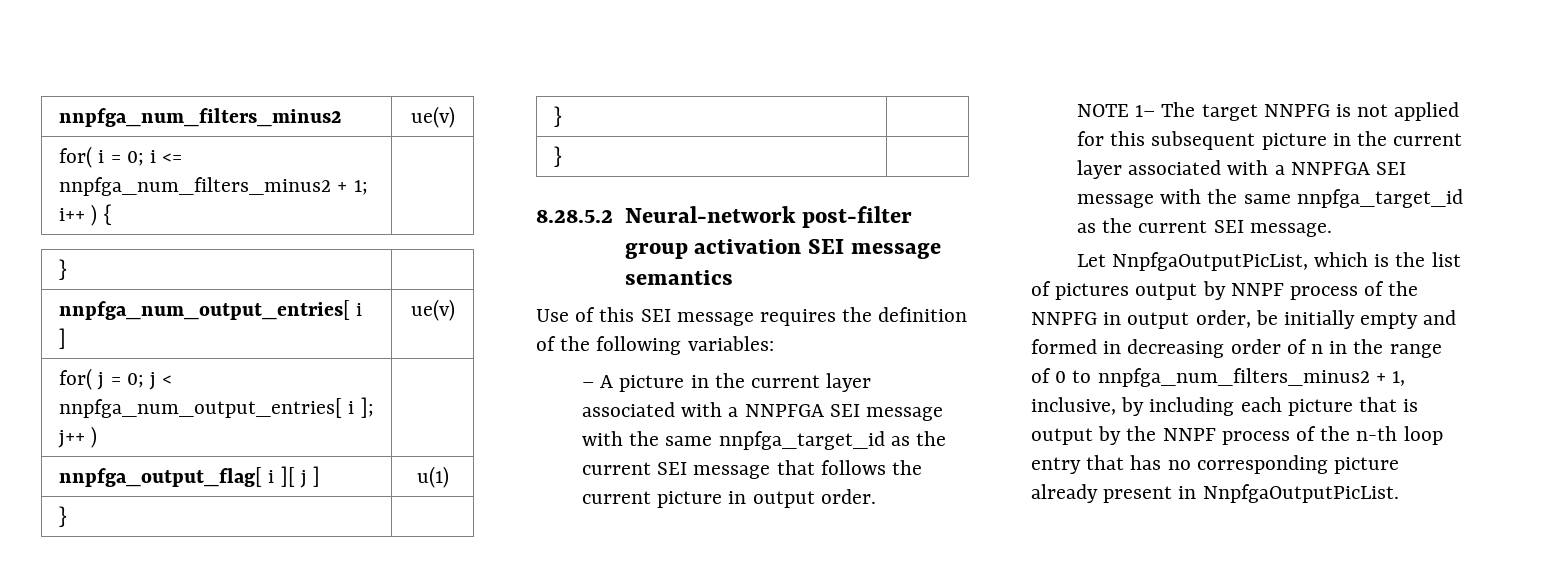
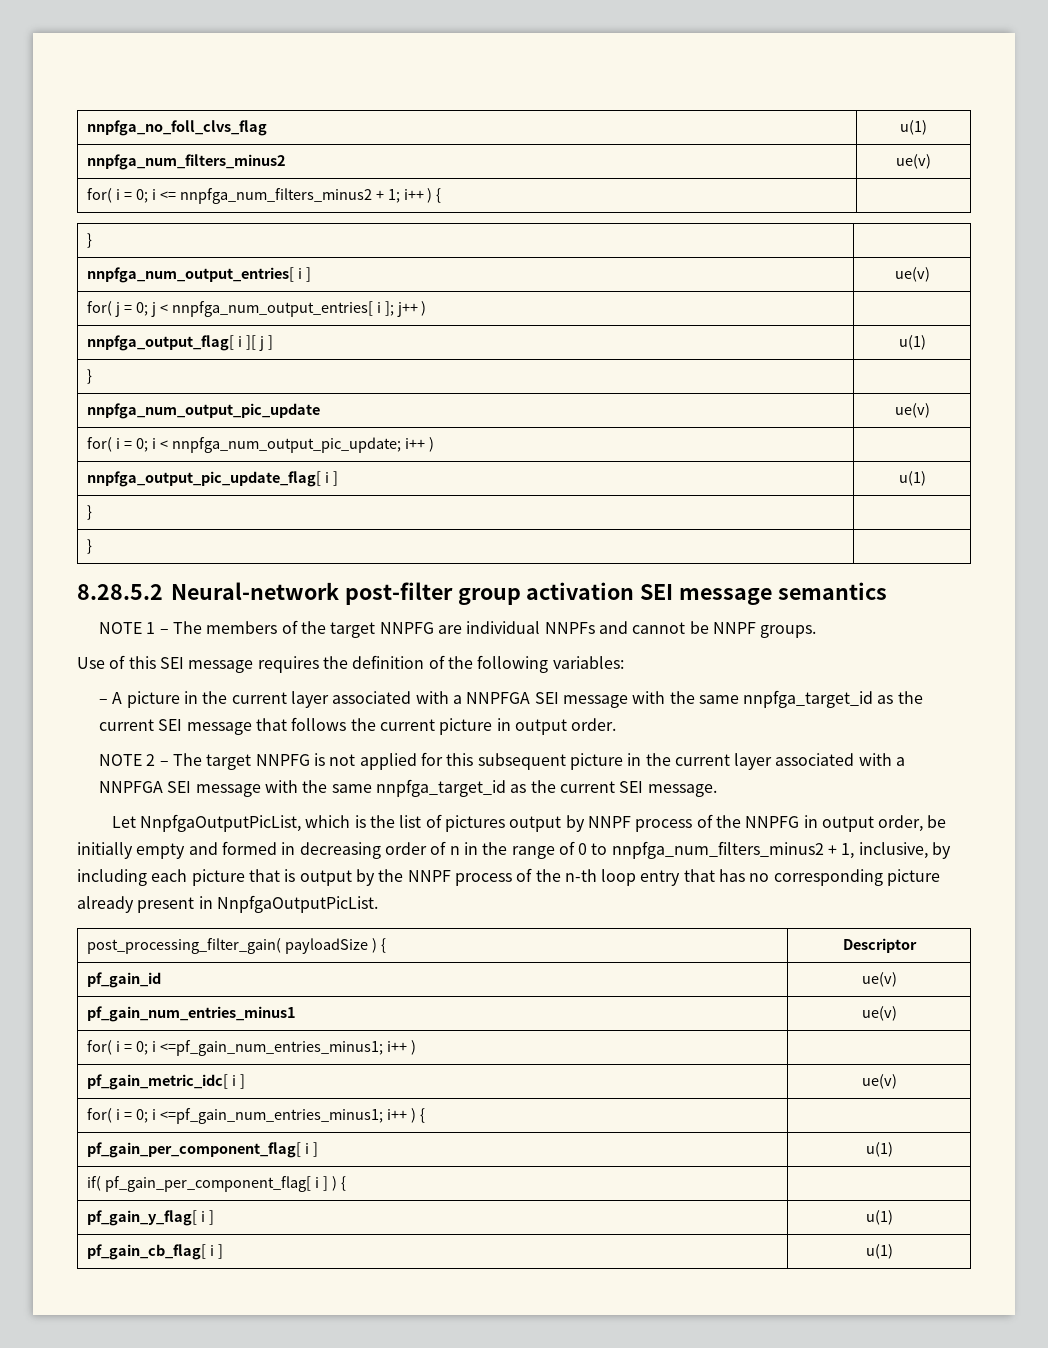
(59, 117) none -> [87,120,268,136] [900,120,927,135] nnpfga_no_foll_clvs_flag | u(1) //
(68, 516) none -> [87,403,321,419] [894,403,930,418] [87,437,434,453] [87,471,339,487] [898,471,926,486] // nnpfga_num_output_pic_update | ue(v) // for( i = 0; i < nnpfga_num_output_pic_update; i++ ) | // nnpfga_output_pic_update_flag[ i ] | u(1)
(733, 277) none -> [99,620,817,638] // NOTE 1 – The members of the target NNPFG are individual NNPFs and cannot be NNPF groups.
[1135,105,1156,117] 1– -> [146,754,169,766] 2 –
(1399, 493) none -> [87,938,387,954] [842,938,917,953] [87,972,162,988] [861,972,897,987] [87,1006,297,1022] [861,1006,897,1021] [87,1040,416,1056] [87,1074,246,1090] [861,1074,897,1089] [87,1108,425,1124] [87,1142,319,1158] [865,1142,893,1157] [87,1176,346,1192] [87,1210,215,1226] [865,1210,893,1225] [87,1244,224,1260] [865,1244,893,1259] // post_processing_filter_gain( payloadSize ) { | Descriptor // pf_gain_id | ue(v) // pf_gain_num_entries_minus1 | ue(v) // for( i = 0; i <=pf_gain_num_entries_minus1; i++ ) | // pf_gain_metric_idc[ i ] | ue(v) // for( i = 0; i <=pf_gain_num_entries_minus1; i++ ) { | // pf_gain_per_component_flag[ i ] | u(1) // if( pf_gain_per_component_flag[ i ] ) { | // pf_gain_y_flag[ i ] | u(1) // pf_gain_cb_flag[ i ] | u(1)

